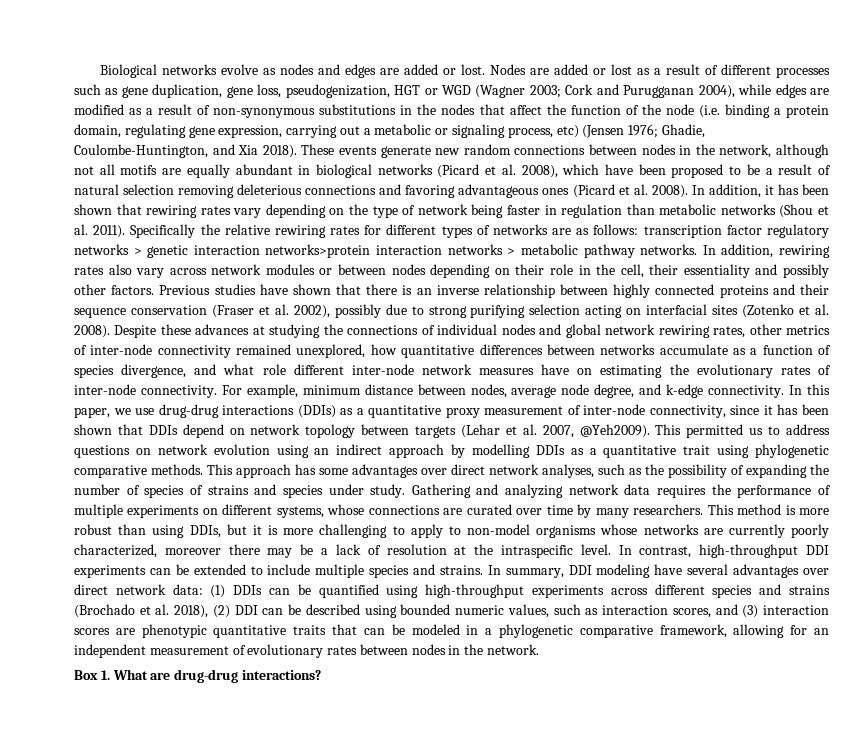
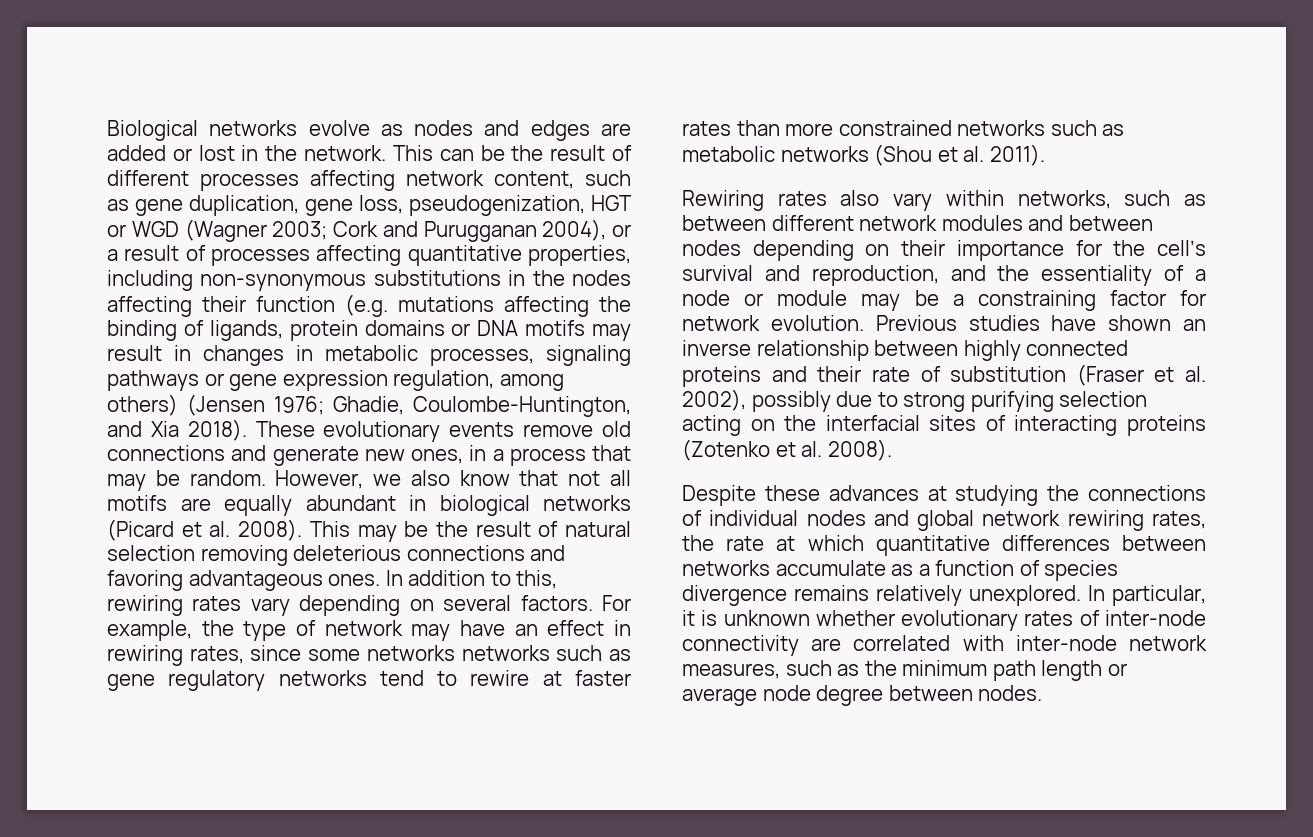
[460,64,661,75] lost. Nodes are added or lost as a -> [198,145,544,161] lost in the network. This can be the
(831, 72) none -> [310,170,574,191] affecting network content,
[738,84,830,98] [74,104,211,115] while edges are modified as a result of -> [612,224,631,237] [107,245,631,266] [107,270,193,291] or a result of processes affecting quantitative properties, including
[479,104,829,118] [74,124,579,138] that affect the function of the node (i.e. binding a protein domain, regulating gene expression, carrying out a metabolic or signaling process, etc) -> [107,294,631,317] [107,320,631,341] [107,345,631,366] [107,370,564,391] [107,394,178,416] affecting their function (e.g. mutations affecting the binding of ligands, protein domains or DNA motifs may result in changes in metabolic processes, signaling pathways or gene expression regulation, among others)
[339,144,830,158] events generate new random connections between nodes in the network, although -> [323,421,631,442] [107,445,631,466] [107,470,559,491] evolutionary events remove old connections and generate new ones, in a process that may be random. However, we also know that
[521,164,773,178] 2008), which have been proposed to be a -> [238,519,468,542] 2008). This may be the
[542,184,829,198] [74,204,142,215] ones (Picard et al. 2008). In addition, it has been shown that -> [328,570,558,589] ones. In addition to this,
[349,204,655,218] the type of network being faster in regulation than -> [443,595,631,611] [107,620,631,641] [107,645,631,666] [107,670,631,691] [682,120,1125,136] several factors. For example, the type of network may have an effect in rewiring rates, since some networks networks such as gene regulatory networks tend to rewire at faster rates than more constrained networks such as
[130,224,829,238] [74,244,831,258] [74,264,207,278] Specifically the relative rewiring rates for different types of networks are as follows: transcription factor regulatory networks > genetic interaction networks>protein interaction networks > metabolic pathway networks. In addition, rewiring rates also vary across -> [682,190,1206,211] [682,215,854,231] // Rewiring rates also vary within networks, such as between different
[319,268,333,275] or -> [1028,215,1064,231] and
[549,264,829,278] [74,284,155,295] role in the cell, their essentiality and possibly other factors. -> [956,240,1206,261] [682,265,1206,286] [682,290,1206,311] [682,315,864,331] importance for the cell’s survival and reproduction, and the essentiality of a node or module may be a constraining factor for network evolution.
[336,284,413,295] that there is -> (1172, 323) none
[74,305,207,318] sequence conservation -> [871,366,1067,382] rate of substitution
(642, 311) none -> [784,415,817,431] the
(739, 310) none -> [985,415,1206,436] of interacting proteins
(110, 331) none -> (892, 450) //
[749,324,831,335] [74,344,397,358] other metrics of inter-node connectivity remained unexplored, how -> [682,535,864,551] the rate at which
[121,364,831,378] [74,384,830,398] [74,404,829,418] [74,424,831,438] [74,444,829,458] [74,464,829,478] [74,484,831,498] [74,504,830,518] [74,524,829,538] [74,544,829,558] [74,564,829,578] [74,584,830,598] [74,604,829,618] [74,624,829,638] [74,644,540,658] [74,669,321,683] divergence, and what role different inter-node network measures have on estimating the evolutionary rates of inter-node connectivity. For example, minimum distance between nodes, average node degree, and k-edge connectivity. In this paper, we use drug-drug interactions (DDIs) as a quantitative proxy measurement of inter-node connectivity, since it has been shown that DDIs depend on network topology between targets (Lehar et al. 2007, @Yeh2009). This permitted us to address questions on network evolution using an indirect approach by modelling DDIs as a quantitative trait using phylogenetic comparative methods. This approach has some advantages over direct network analyses, such as the possibility of expanding the number of species of strains and species under study. Gathering and analyzing network data requires the performance of multiple experiments on different systems, whose connections are curated over time by many researchers. This method is more robust than using DDIs, but it is more challenging to apply to non-model organisms whose networks are currently poorly characterized, moreover there may be a lack of resolution at the intraspecific level. In contrast, high-throughput DDI experiments can be extended to include multiple species and strains. In summary, DDI modeling have several advantages over direct network data: (1) DDIs can be quantified using high-throughput experiments across different species and strains (Brochado et al. 2018), (2) DDI can be described using bounded numeric values, such as interaction scores, and (3) interaction scores are phenotypic quantitative traits that can be modeled in a phylogenetic comparative framework, allowing for an independent measurement of evolutionary rates between nodes in the network. // Box 1. What are drug-drug interactions? -> [682,585,1206,606] [682,610,1206,631] [682,635,1207,656] [682,660,1127,681] [682,685,1043,706] divergence remains relatively unexplored. In particular, it is unknown whether evolutionary rates of inter-node connectivity are correlated with inter-node network measures, such as the minimum path length or average node degree between nodes.

